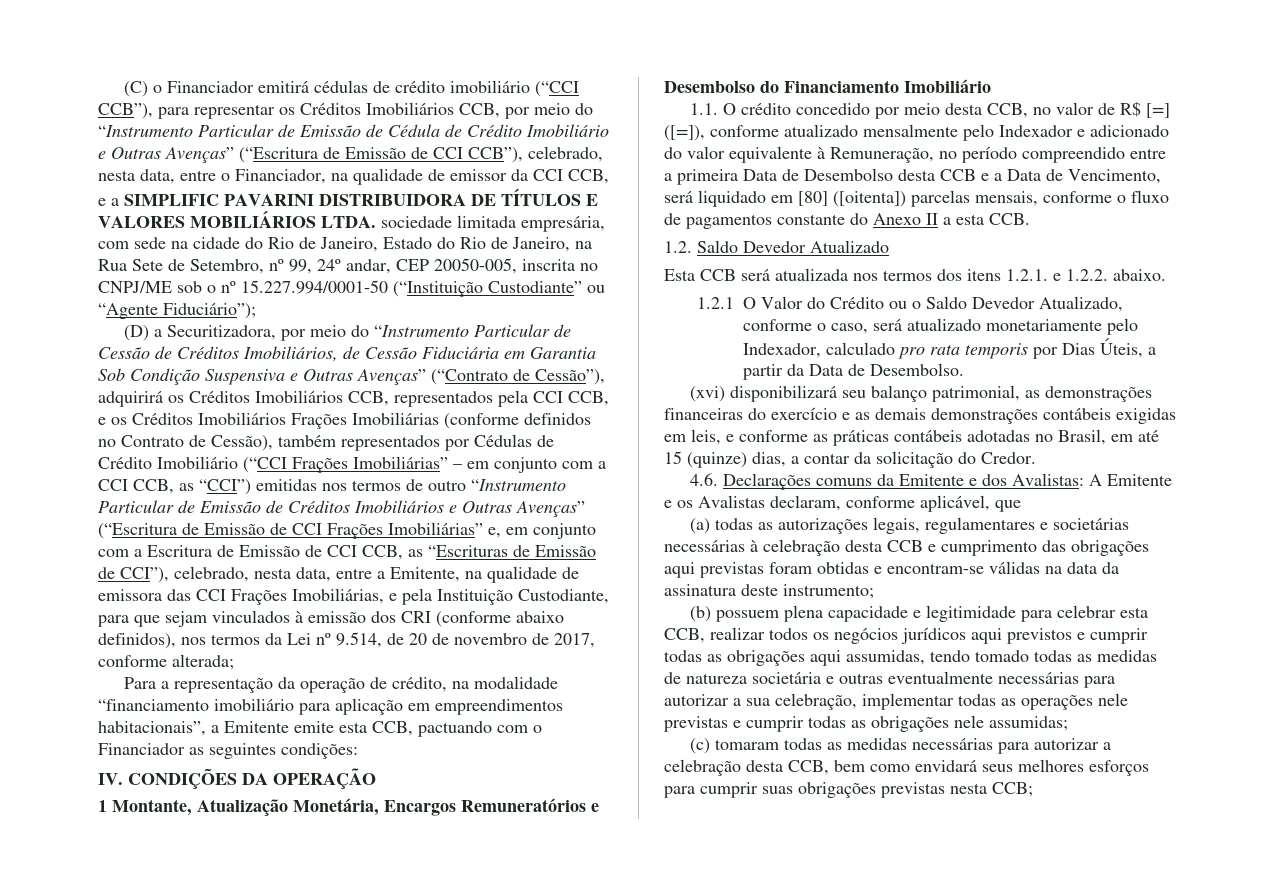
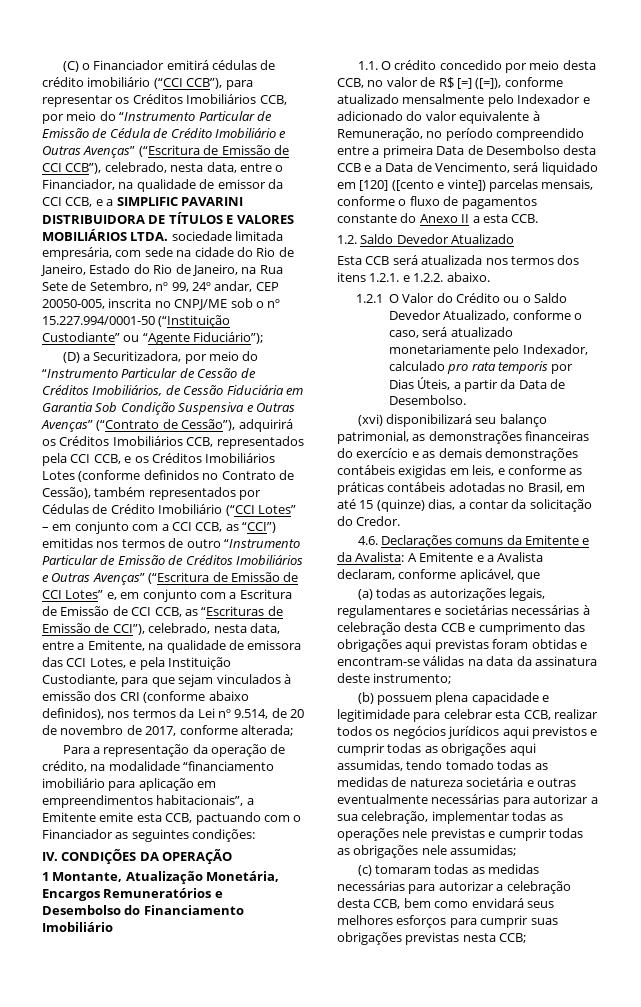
[291,412,439,429] Frações Imobiliárias -> [42,471,75,480] Lotes
[292,456,448,473] Frações Imobiliárias” -> [257,505,296,514] Lotes”
[327,522,483,539] Frações Imobiliárias” -> [65,590,104,599] Lotes”
[231,588,384,605] Frações Imobiliárias, -> [89,658,126,668] Lotes,
[798,191,906,207] [80] ([oitenta]) -> [359,179,486,191] [120] ([cento e vinte])
[981,473,1084,486] dos Avalistas: -> [337,552,405,562] da Avalista:
[677,495,765,508] os Avalistas -> [486,552,544,562] a Avalista

